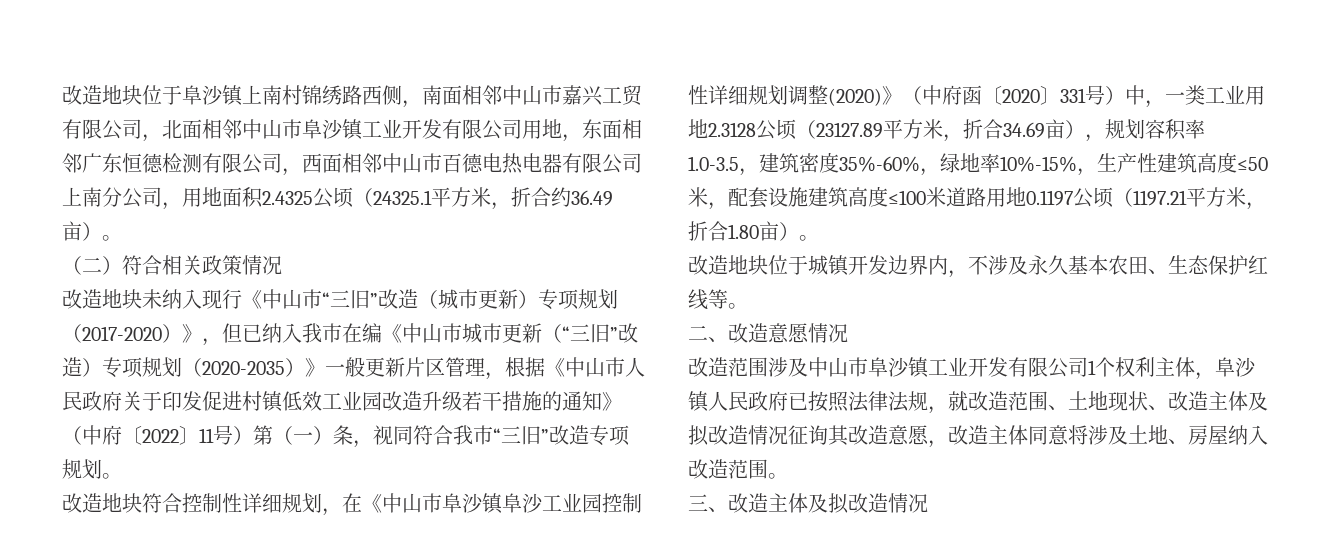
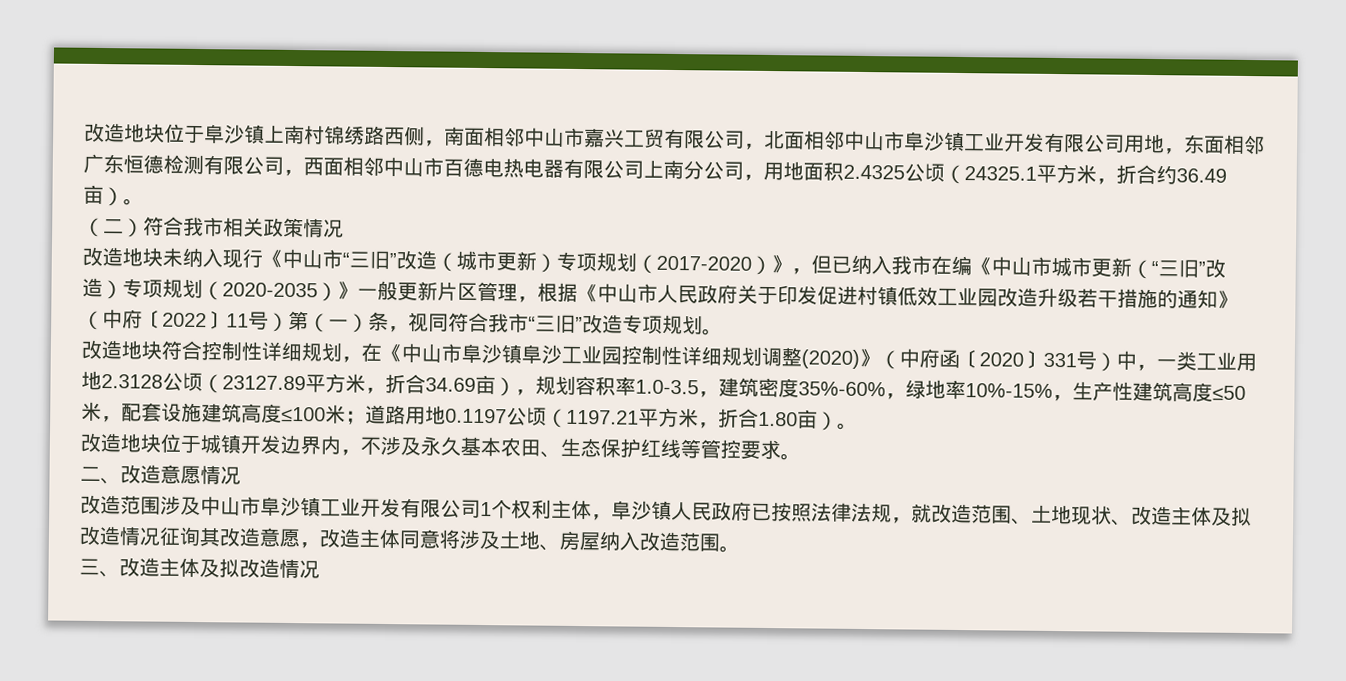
(162, 265) none -> [183,216,224,237] 我市
(946, 197) none -> [345,410,366,425] ；
(728, 299) none -> [700,439,781,460] 管控要求

